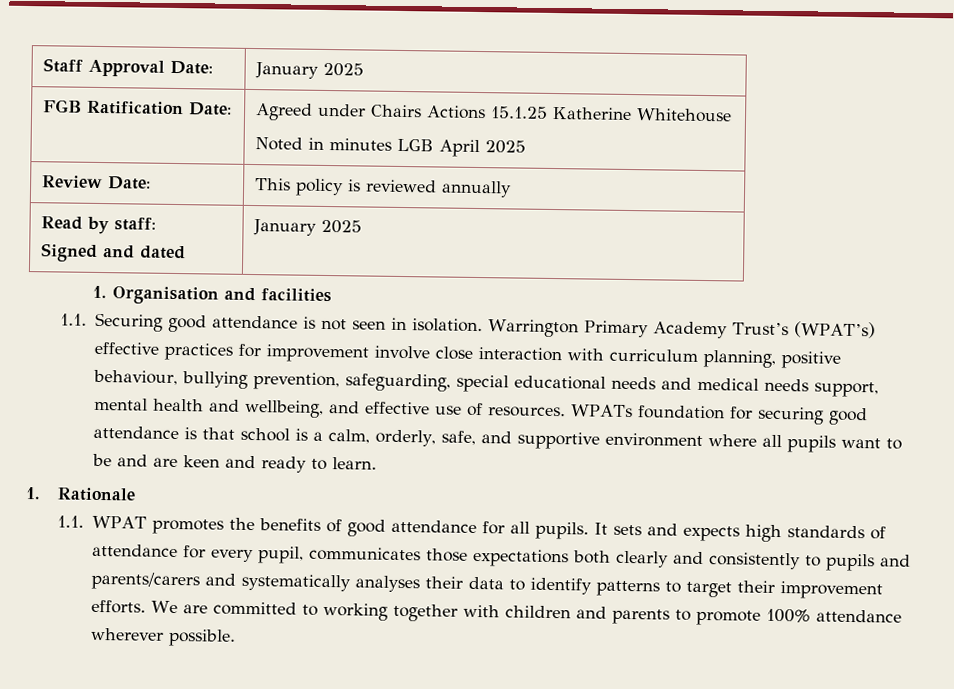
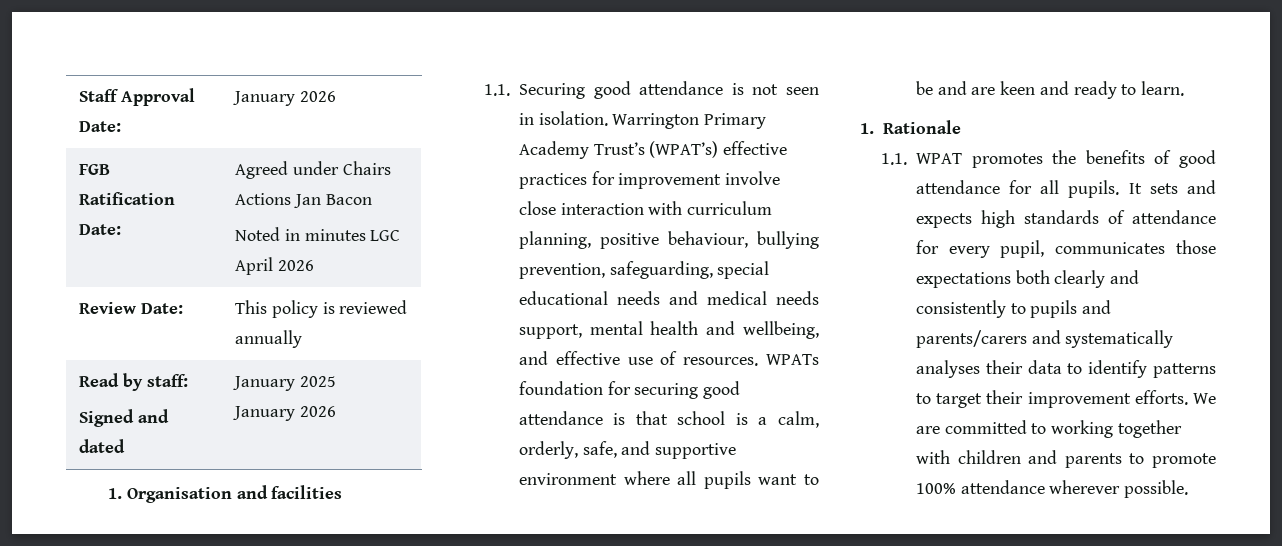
[323,62,365,77] 2025 -> [299,91,336,102] 2026
[491,106,733,123] 15.1.25 Katherine Whitehouse -> [293,194,372,208] Jan Bacon
[397,138,527,158] LGB April 2025 -> [370,230,401,241] [235,257,314,275] LGC April 2026
(363, 226) none -> [233,406,336,421] // January 2026

